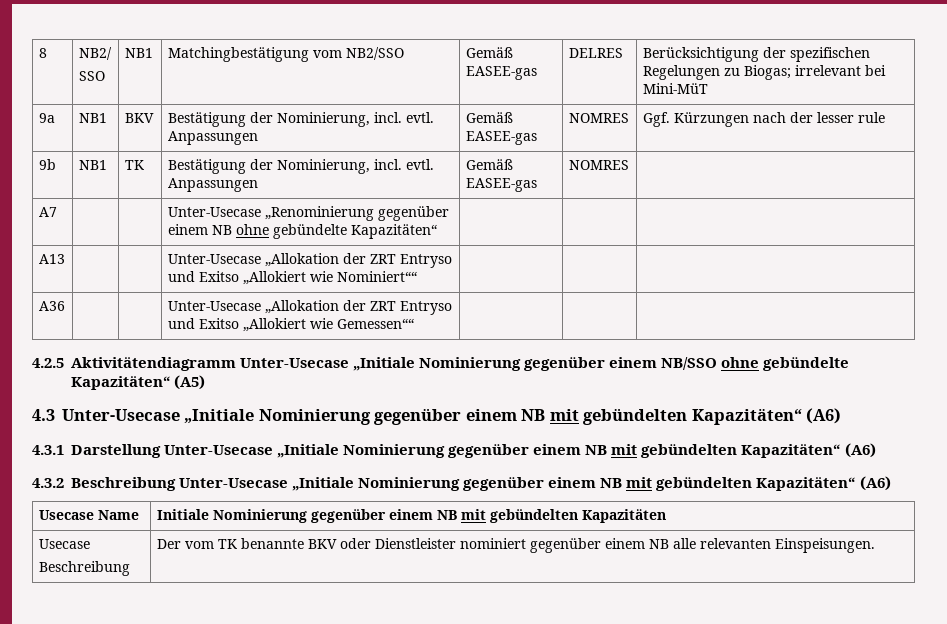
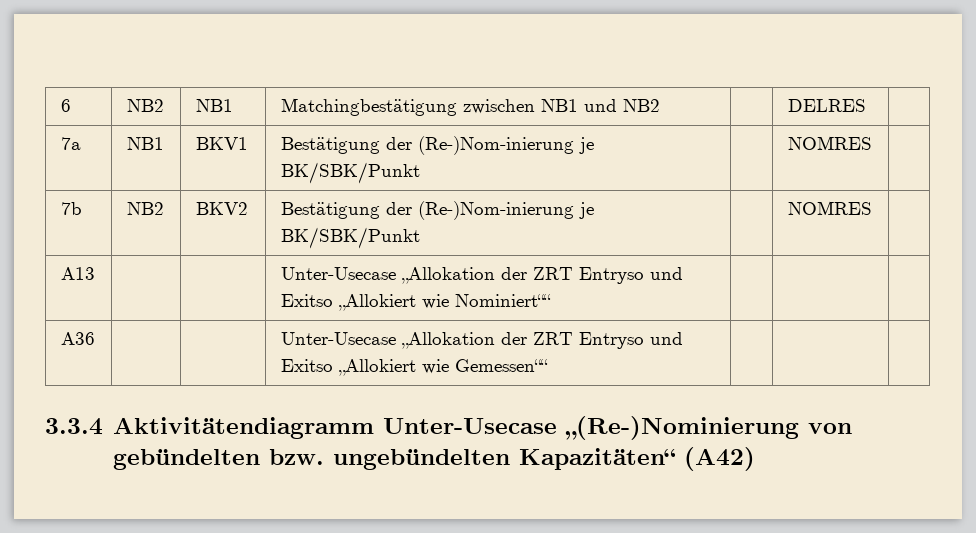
[38,48,47,58] [78,47,112,60] [78,71,105,81] 8 | NB2/ // SSO -> [60,99,71,112] [126,99,164,112] 6 | NB2
[312,47,404,60] [465,47,513,58] [465,66,537,80] [568,48,623,58] [642,47,870,62] [642,65,886,80] [642,83,708,94] [38,113,55,123] [78,113,107,123] [124,113,154,123] [167,112,434,127] [167,131,258,145] [465,112,513,123] [465,131,537,145] [568,113,629,123] [642,112,885,127] [38,159,56,170] [78,160,107,170] [124,160,144,170] [167,159,434,174] [167,178,258,192] [465,159,513,170] [465,178,537,192] [568,160,629,170] [38,207,57,217] [167,206,449,221] [167,224,437,239] vom NB2/SSO | Gemäß EASEE-gas | DELRES | Berücksichtigung der spezifischen Regelungen zu Biogas; irrelevant bei Mini-MüT // 9a | NB1 | BKV | Bestätigung der Nominierung, incl. evtl. Anpassungen | Gemäß EASEE-gas | NOMRES | Ggf. Kürzungen nach der lesser rule // 9b | NB1 | TK | Bestätigung der Nominierung, incl. evtl. Anpassungen | Gemäß EASEE-gas | NOMRES | // A7 | | | Unter-Usecase „Renominierung gegenüber einem NB ohne gebündelte Kapazitäten“ | | -> [462,99,660,114] [787,99,866,112] [60,137,81,150] [126,137,164,150] [195,137,248,150] [280,136,594,155] [280,162,420,184] [787,136,872,150] [60,202,82,215] [126,202,164,215] [195,202,248,215] [280,201,594,220] [280,227,420,249] [787,201,872,215] zwischen NB1 und NB2 | | DELRES | // 7a | NB1 | BKV1 | Bestätigung der (Re-)Nom-inierung je BK/SBK/Punkt | | NOMRES | // 7b | NB2 | BKV2 | Bestätigung der (Re-)Nom-inierung je BK/SBK/Punkt | | NOMRES
[32,358,64,368] 4.2.5 -> [45,418,103,435] 3.3.4
[353,357,850,371] [71,375,206,390] [32,408,842,425] [32,443,876,458] [32,476,891,491] [38,510,139,520] [156,509,666,523] [38,539,90,549] [38,561,130,576] [156,538,875,553] „Initiale Nominierung gegenüber einem NB/SSO ohne gebündelte Kapazitäten“ (A5) // 4.3 Unter-Usecase „Initiale Nominierung gegenüber einem NB mit gebündelten Kapazitäten“ (A6) // 4.3.1 Darstellung Unter-Usecase „Initiale Nominierung gegenüber einem NB mit gebündelten Kapazitäten“ (A6) // 4.3.2 Beschreibung Unter-Usecase „Initiale Nominierung gegenüber einem NB mit gebündelten Kapazitäten“ (A6) // Usecase Name | Initiale Nominierung gegenüber einem NB mit gebündelten Kapazitäten // Usecase // Beschreibung | Der vom TK benannte BKV oder Dienstleister nominiert gegenüber einem NB alle relevanten Einspeisungen. -> [565,416,853,440] [113,447,756,471] „(Re-)Nominierung von gebündelten bzw. ungebündelten Kapazitäten“ (A42)

